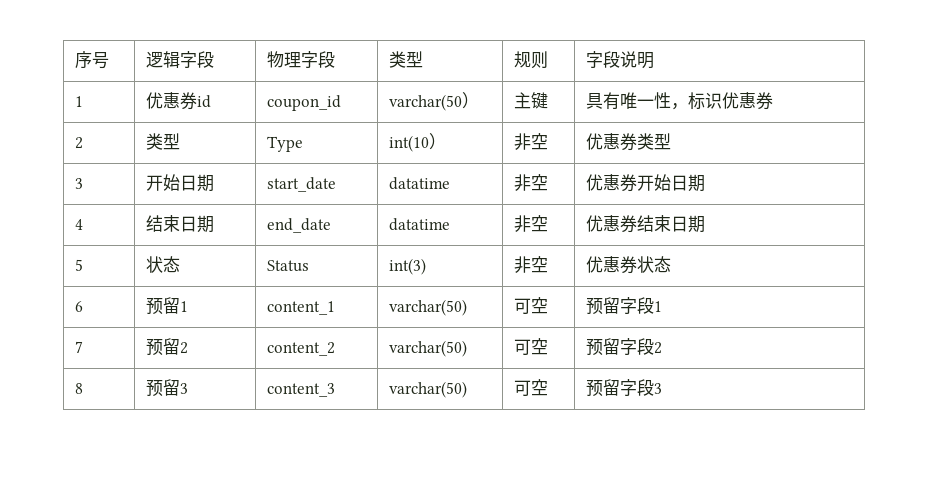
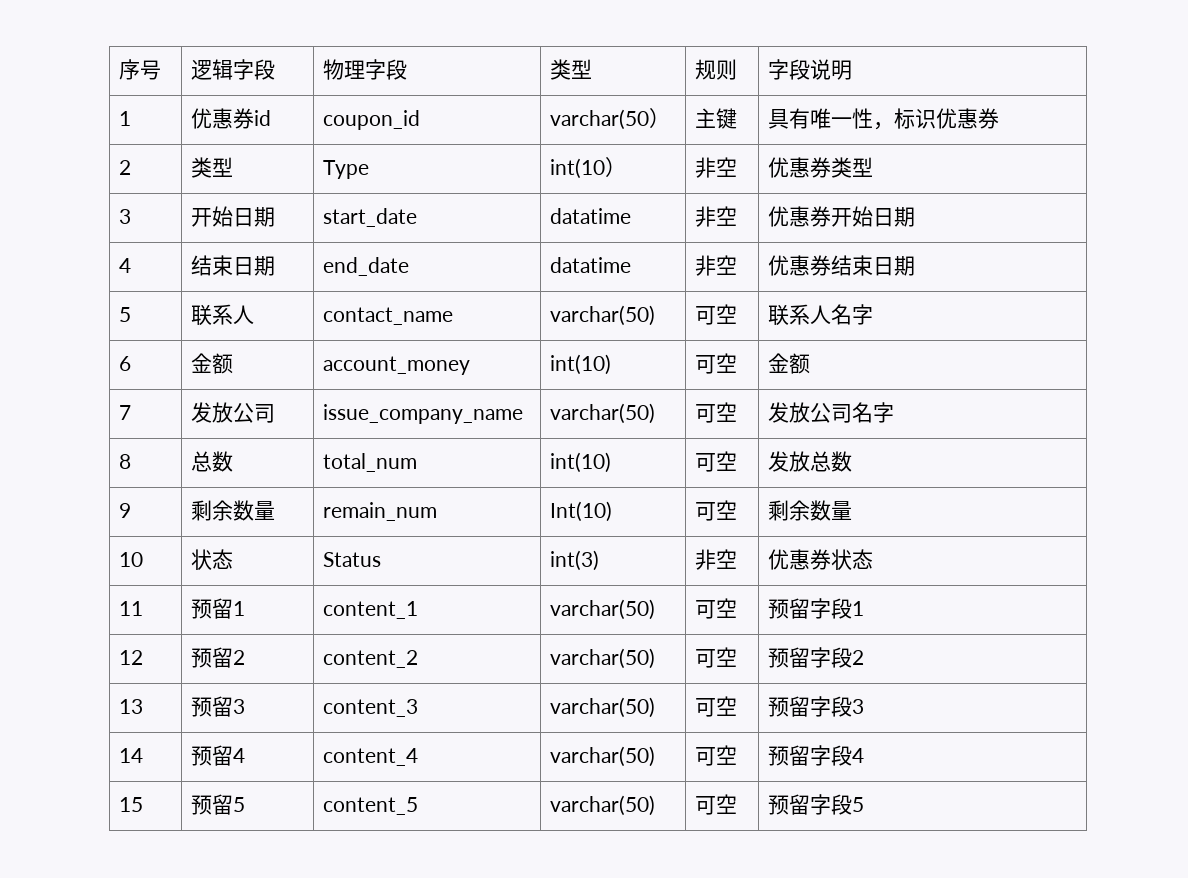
(84, 265) none -> [191,304,255,326] [323,307,454,325] [550,305,656,326] [695,304,738,325] [768,304,874,326] [119,356,132,371] [191,353,234,374] [323,356,471,375] [550,354,612,375] [695,353,738,374] [768,353,811,374] [119,405,132,420] [191,402,276,423] [323,404,524,424] [550,403,656,424] [695,402,738,423] [768,402,895,423] [119,454,132,469] [191,451,234,472] [323,453,418,472] [550,452,612,473] [695,451,738,472] [768,451,853,472] [119,503,132,518] [191,500,276,521] [323,502,438,521] [550,501,613,522] [695,500,738,521] [768,500,853,521] [119,552,144,567] | 联系人 | contact_name | varchar(50) | 可空 | 联系人名字 // 6 | 金额 | account_money | int(10) | 可空 | 金额 // 7 | 发放公司 | issue_company_name | varchar(50) | 可空 | 发放公司名字 // 8 | 总数 | total_num | int(10) | 可空 | 发放总数 // 9 | 剩余数量 | remain_num | Int(10) | 可空 | 剩余数量 // 10
[75,301,84,312] 6 -> [119,601,144,616] 11
[75,341,84,353] 7 -> [119,650,144,665] 12
[75,383,84,394] 8 -> [119,699,144,714] 13
(663, 388) none -> [119,748,144,763] [191,745,246,766] [323,748,419,766] [550,746,656,767] [695,745,738,766] [768,745,865,766] [119,797,144,812] [191,794,246,815] [323,797,419,815] [550,795,656,816] [695,794,738,815] [768,794,865,815] // 14 | 预留4 | content_4 | varchar(50) | 可空 | 预留字段4 // 15 | 预留5 | content_5 | varchar(50) | 可空 | 预留字段5

